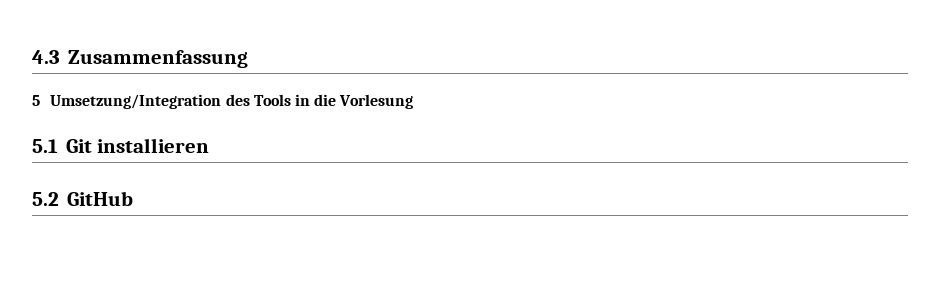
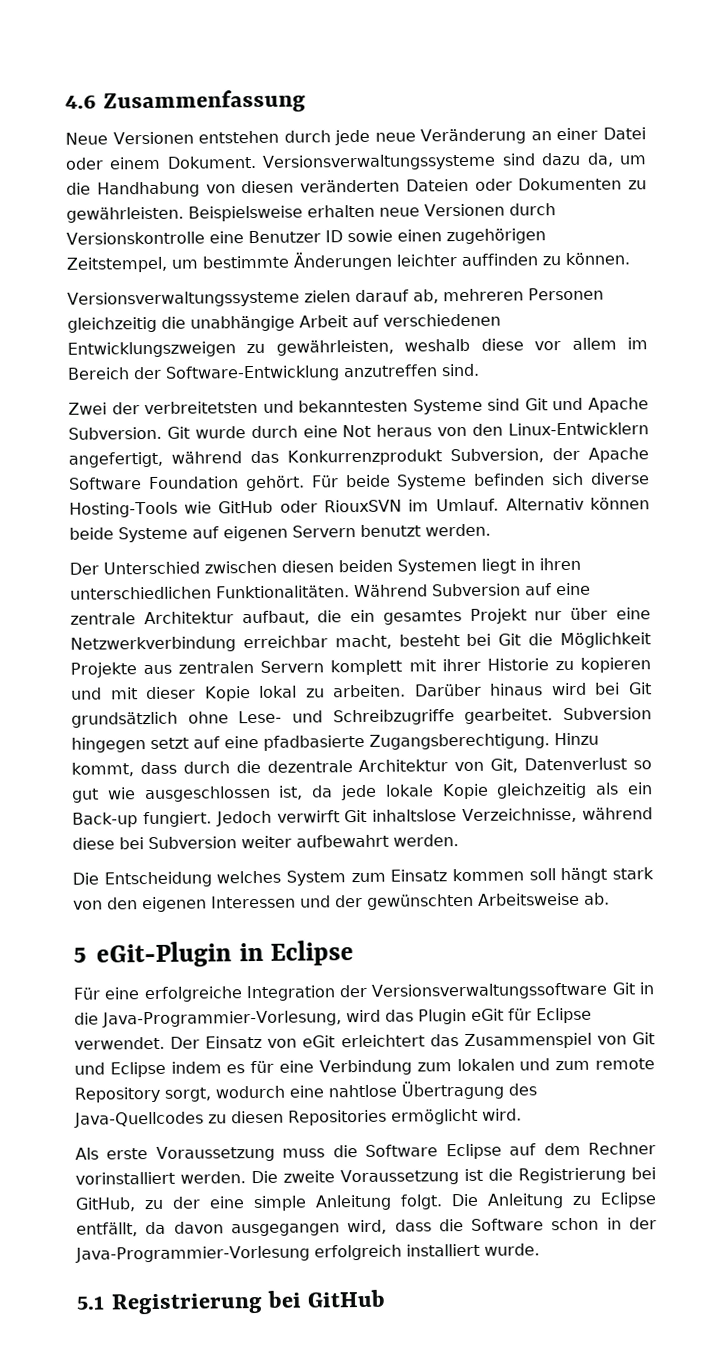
[32,50,60,64] 4.3 -> [65,94,96,109] 4.6
[32,94,414,109] [32,138,210,153] [32,192,59,206] 5 Umsetzung/Integration des Tools in die Vorlesung // 5.1 Git installieren // 5.2 -> [65,127,646,146] [65,152,647,171] [66,177,647,198] [66,203,556,223] [66,228,546,245] [66,251,630,273] [67,287,604,308] [67,313,501,333] [67,337,649,358] [67,363,480,382] [68,397,649,415] [68,422,650,440] [68,447,649,468] [69,472,650,492] [69,497,650,518] [69,523,491,543] [69,557,581,575] [70,582,591,600] [70,607,651,626] [70,632,651,653] [70,657,651,678] [71,682,652,702] [71,707,652,728] [71,732,599,753] [71,757,653,777] [71,782,653,803] [72,807,653,828] [72,834,459,850] [72,867,655,888] [73,892,610,913] [73,940,355,968] [73,982,654,1003] [74,1007,592,1028] [74,1032,655,1050] [74,1058,655,1078] [74,1080,537,1103] [74,1108,522,1128] [75,1142,656,1162] [75,1167,656,1186] [75,1192,657,1212] [76,1217,657,1237] [75,1243,540,1263] [76,1290,301,1315] Neue Versionen entstehen durch jede neue Veränderung an einer Datei oder einem Dokument. Versionsverwaltungssysteme sind dazu da, um die Handhabung von diesen veränderten Dateien oder Dokumenten zu gewährleisten. Beispielsweise erhalten neue Versionen durch Versionskontrolle eine Benutzer ID sowie einen zugehörigen Zeitstempel, um bestimmte Änderungen leichter auffinden zu können. // Versionsverwaltungssysteme zielen darauf ab, mehreren Personen gleichzeitig die unabhängige Arbeit auf verschiedenen Entwicklungszweigen zu gewährleisten, weshalb diese vor allem im Bereich der Software-Entwicklung anzutreffen sind. // Zwei der verbreitetsten und bekanntesten Systeme sind Git und Apache Subversion. Git wurde durch eine Not heraus von den Linux-Entwicklern angefertigt, während das Konkurrenzprodukt Subversion, der Apache Software Foundation gehört. Für beide Systeme befinden sich diverse Hosting-Tools wie GitHub oder RiouxSVN im Umlauf. Alternativ können beide Systeme auf eigenen Servern benutzt werden. // Der Unterschied zwischen diesen beiden Systemen liegt in ihren unterschiedlichen Funktionalitäten. Während Subversion auf eine zentrale Architektur aufbaut, die ein gesamtes Projekt nur über eine Netzwerkverbindung erreichbar macht, besteht bei Git die Möglichkeit Projekte aus zentralen Servern komplett mit ihrer Historie zu kopieren und mit dieser Kopie lokal zu arbeiten. Darüber hinaus wird bei Git grundsätzlich ohne Lese- und Schreibzugriffe gearbeitet. Subversion hingegen setzt auf eine pfadbasierte Zugangsberechtigung. Hinzu kommt, dass durch die dezentrale Architektur von Git, Datenverlust so gut wie ausgeschlossen ist, da jede lokale Kopie gleichzeitig als ein Back-up fungiert. Jedoch verwirft Git inhaltslose Verzeichnisse, während diese bei Subversion weiter aufbewahrt werden. // Die Entscheidung welches System zum Einsatz kommen soll hängt stark von den eigenen Interessen und der gewünschten Arbeitsweise ab. // 5 eGit-Plugin in Eclipse // Für eine erfolgreiche Integration der Versionsverwaltungssoftware Git in die Java-Programmier-Vorlesung, wird das Plugin eGit für Eclipse verwendet. Der Einsatz von eGit erleichtert das Zusammenspiel von Git und Eclipse indem es für eine Verbindung zum lokalen und zum remote Repository sorgt, wodurch eine nahtlose Übertragung des Java-Quellcodes zu diesen Repositories ermöglicht wird. // Als erste Voraussetzung muss die Software Eclipse auf dem Rechner vorinstalliert werden. Die zweite Voraussetzung ist die Registrierung bei GitHub, zu der eine simple Anleitung folgt. Die Anleitung zu Eclipse entfällt, da davon ausgegangen wird, dass die Software schon in der Java-Programmier-Vorlesung erfolgreich installiert wurde. // 5.1 Registrierung bei

